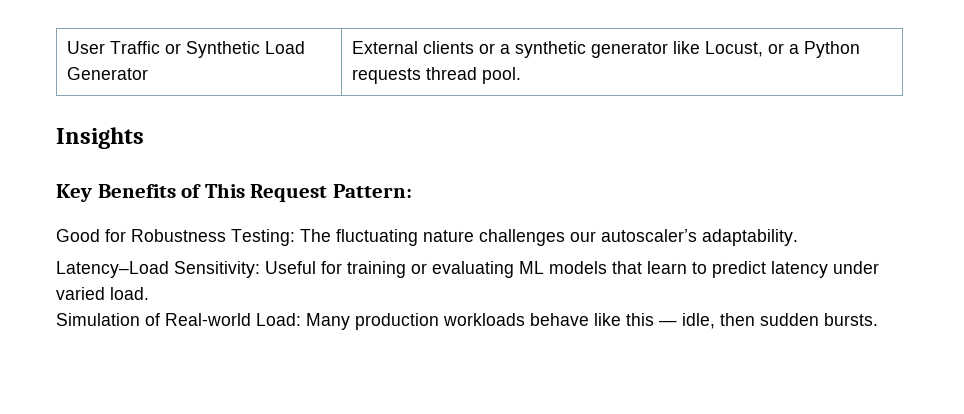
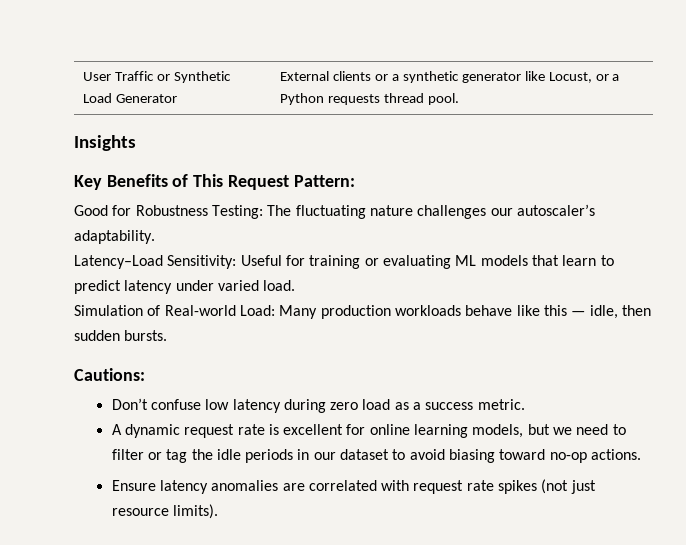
(878, 319) none -> [74,368,145,381] [111,398,525,413] [111,424,626,438] [111,449,642,463] [111,479,596,494] [111,504,218,519] // Cautions: // Don’t confuse low latency during zero load as a success metric. // A dynamic request rate is excellent for online learning models, but we need to filter or tag the idle periods in our dataset to avoid biasing toward no-op actions. // Ensure latency anomalies are correlated with request rate spikes (not just resource limits).

